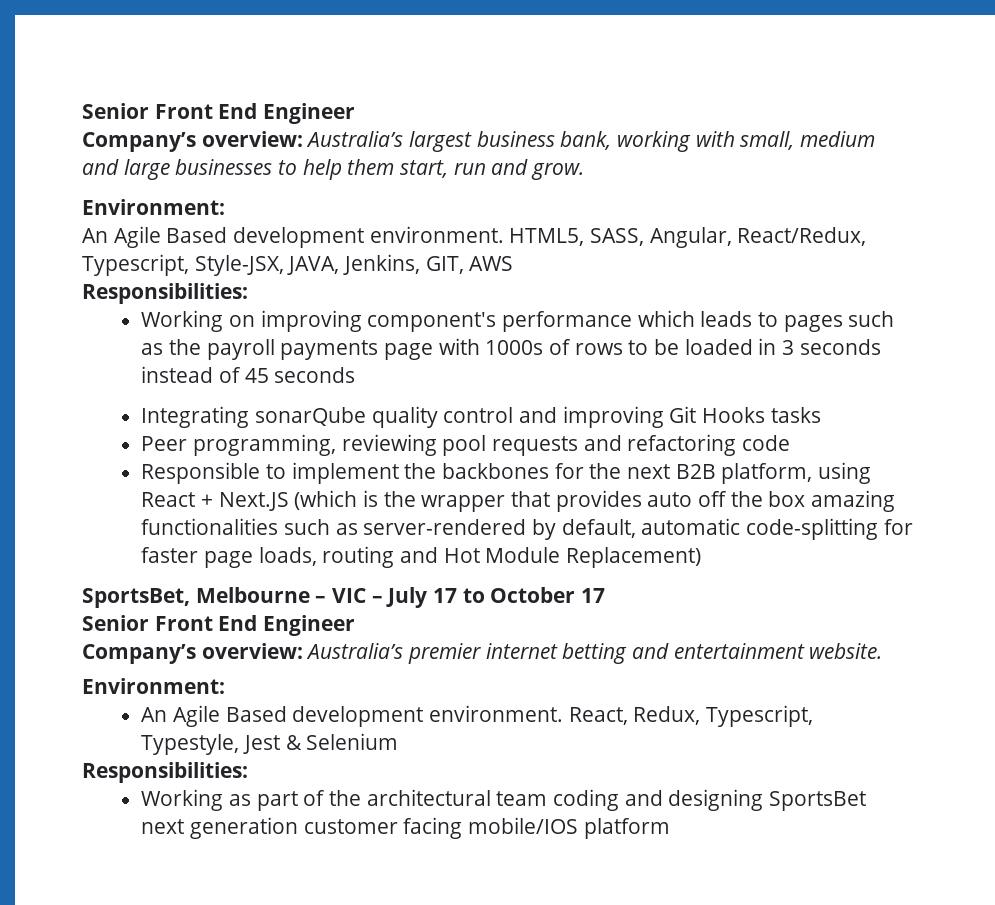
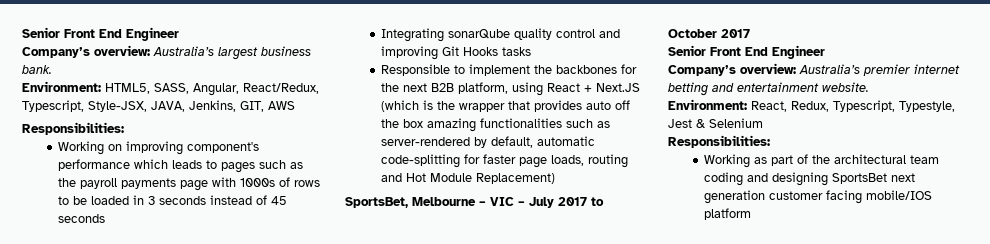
[560,131,876,152] [82,159,585,180] [82,199,225,215] [82,226,504,248] bank, working with small, medium and large businesses to help them start, run and grow. // Environment: // An Agile Based development environment. -> [22,65,52,74] [22,81,101,92] bank. // Environment:
[141,434,791,456] // Peer programming, reviewing pool requests and refactoring code -> (532, 51) none
[433,588,458,603] 17 -> [558,197,587,206] 2017
[581,588,606,603] 17 -> [721,29,750,38] 2017
[141,705,564,727] // An Agile Based development environment. -> (747, 104) none

